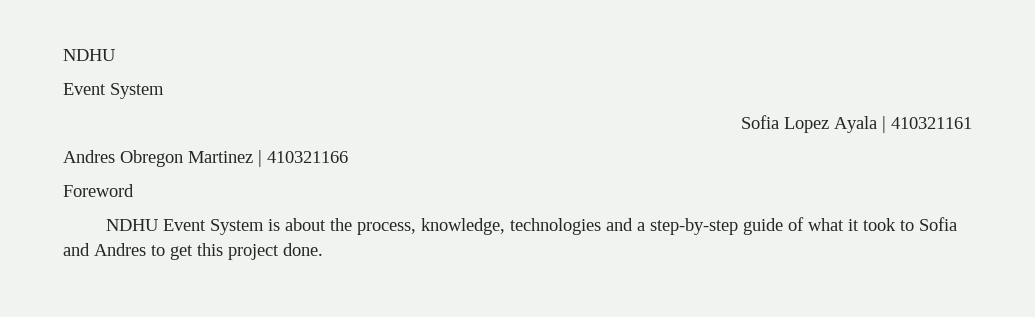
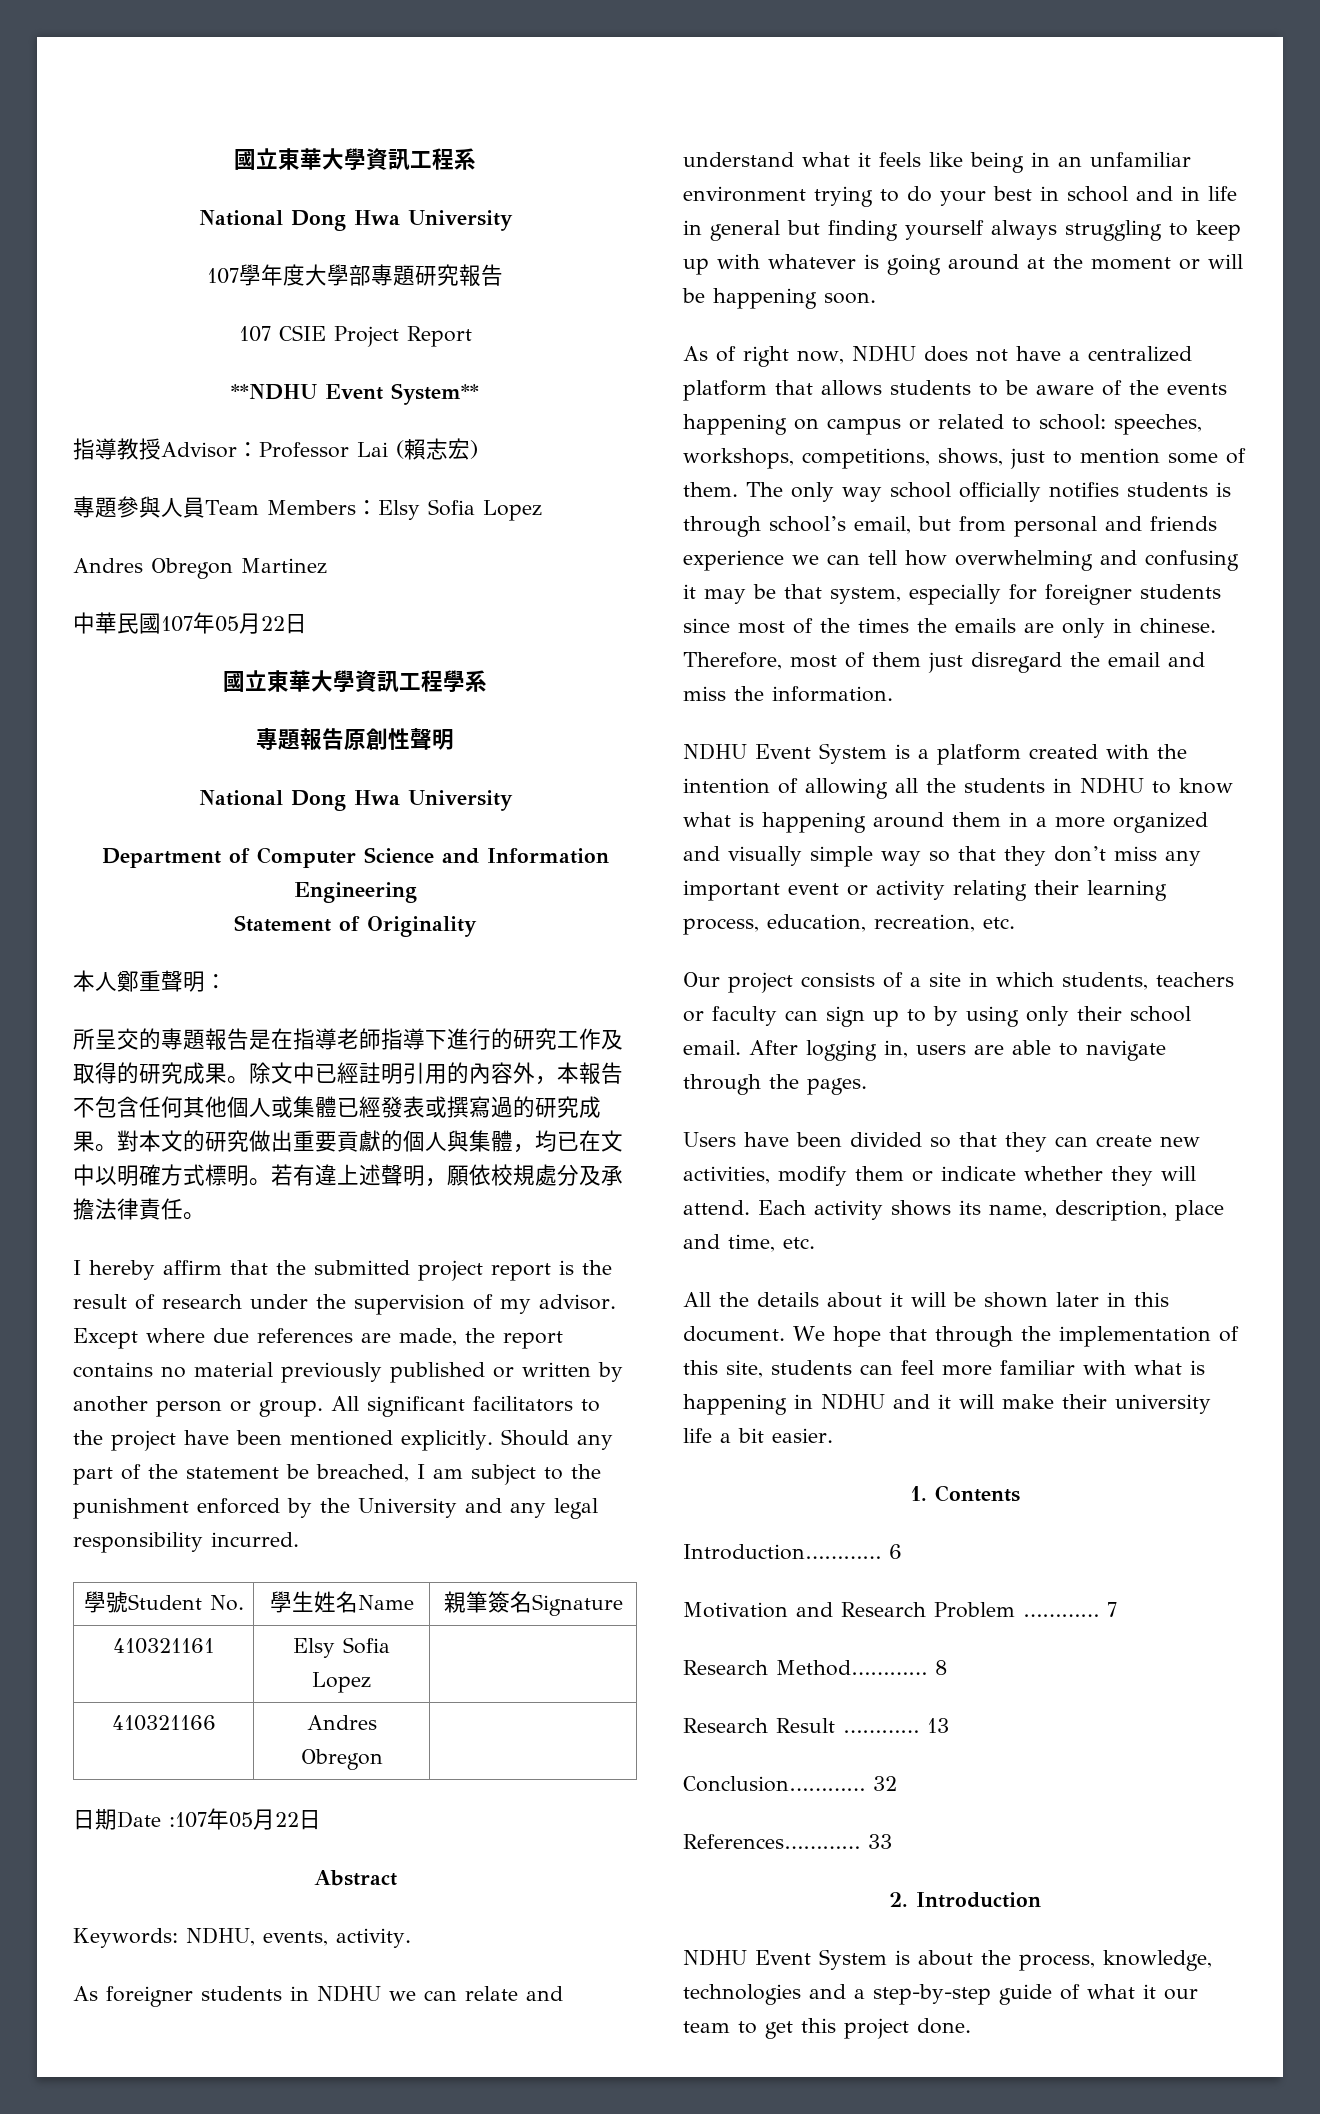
[63,49,115,61] [63,83,164,99] [741,115,972,133] NDHU // Event System // Sofia Lopez Ayala | 410321161 -> [234,148,476,171] [198,210,513,231] [207,264,503,287] [238,325,472,347] [231,383,479,405] [73,438,478,460] [73,496,542,521] 國立東華大學資訊工程系 // National Dong Hwa University // 107學年度大學部專題研究報告 // 107 CSIE Project Report // **NDHU Event System** // 指導教授Advisor：Professor Lai (賴志宏) // 專題參與人員Team Members：Elsy Sofia Lopez
[258,150,348,167] [63,184,134,197] | 410321166 // Foreword -> [73,612,307,634] [223,670,487,693] [256,728,454,750] [198,790,513,811] [101,847,609,868] [293,882,417,903] [234,915,477,937] [73,970,227,992] [73,1028,623,1051] [73,1062,623,1085] [73,1096,601,1118] [73,1130,623,1153] [73,1164,623,1187] [73,1198,205,1220] [73,1260,612,1281] [73,1294,616,1315] [73,1328,563,1349] [73,1362,623,1383] [73,1396,600,1417] [73,1429,613,1451] [73,1464,601,1485] [73,1498,598,1519] [73,1532,299,1553] [83,1591,244,1613] [269,1591,414,1613] [443,1591,623,1616] [113,1638,214,1654] [293,1637,390,1658] [312,1672,371,1693] [111,1715,216,1731] [306,1715,377,1730] [300,1749,383,1770] [73,1808,321,1830] [313,1870,397,1886] [73,1927,411,1948] [73,1985,563,2007] [683,152,1191,173] [683,186,1237,207] [683,220,1241,241] [683,254,1243,275] [682,288,876,309] [683,345,1192,367] [683,380,1227,401] [683,414,1202,435] [683,448,1246,469] [683,482,1231,502] [683,516,1217,537] [683,550,1239,571] [683,584,1221,605] [683,618,1216,638] [683,652,1205,673] [683,686,893,702] [683,743,1187,765] [683,777,1233,799] [683,812,1208,833] [683,846,1201,867] [683,880,1167,901] [683,914,1015,935] [683,972,1234,993] [683,1006,1191,1027] [683,1040,1166,1061] [683,1074,867,1095] [683,1132,1200,1152] [683,1166,1196,1186] [683,1200,1224,1221] [683,1234,815,1252] [683,1292,1169,1308] [683,1326,1239,1347] [683,1360,1205,1378] [683,1393,1211,1415] [683,1428,833,1443] [910,1485,1020,1502] [683,1544,902,1560] [683,1602,1117,1618] [683,1660,947,1676] [683,1718,949,1733] [683,1776,897,1792] [683,1834,892,1849] [889,1892,1041,1908] // 中華民國107年05月22日 // 國立東華大學資訊工程學系 // 專題報告原創性聲明 // National Dong Hwa University // Department of Computer Science and Information Engineering // Statement of Originality // 本人鄭重聲明： // 所呈交的專題報告是在指導老師指導下進行的研究工作及取得的研究成果。除文中已經註明引用的內容外，本報告不包含任何其他個人或集體已經發表或撰寫過的研究成果。對本文的研究做出重要貢獻的個人與集體，均已在文中以明確方式標明。若有違上述聲明，願依校規處分及承擔法律責任。 // I hereby affirm that the submitted project report is the result of research under the supervision of my advisor. Except where due references are made, the report contains no material previously published or written by another person or group. All significant facilitators to the project have been mentioned explicitly. Should any part of the statement be breached, I am subject to the punishment enforced by the University and any legal responsibility incurred. // 學號Student No. | 學生姓名Name | 親筆簽名Signature // 410321161 | Elsy Sofia Lopez | // 410321166 | Andres Obregon | // 日期Date :107年05月22日 // Abstract // Keywords: NDHU, events, activity. // As foreigner students in NDHU we can relate and understand what it feels like being in an unfamiliar environment trying to do your best in school and in life in general but finding yourself always struggling to keep up with whatever is going around at the moment or will be happening soon. // As of right now, NDHU does not have a centralized platform that allows students to be aware of the events happening on campus or related to school: speeches, workshops, competitions, shows, just to mention some of them. The only way school officially notifies students is through school’s email, but from personal and friends experience we can tell how overwhelming and confusing it may be that system, especially for foreigner students since most of the times the emails are only in chinese. Therefore, most of them just disregard the email and miss the information. // NDHU Event System is a platform created with the intention of allowing all the students in NDHU to know what is happening around them in a more organized and visually simple way so that they don’t miss any important event or activity relating their learning process, education, recreation, etc. // Our project consists of a site in which students, teachers or faculty can sign up to by using only their school email. After logging in, users are able to navigate through the pages. // Users have been divided so that they can create new activities, modify them or indicate whether they will attend. Each activity shows its name, description, place and time, etc. // All the details about it will be shown later in this document. We hope that through the implementation of this site, students can feel more familiar with what is happening in NDHU and it will make their university life a bit easier. // 1. Contents // Introduction………… 6 // Motivation and Research Problem ………… 7 // Research Method………… 8 // Research Result ………… 13 // Conclusion………… 32 // References………… 33 // 2. Introduction
[863,217,958,231] [63,243,146,256] took to Sofia and Andres -> [1164,1989,1198,2000] [683,2021,730,2033] our team

